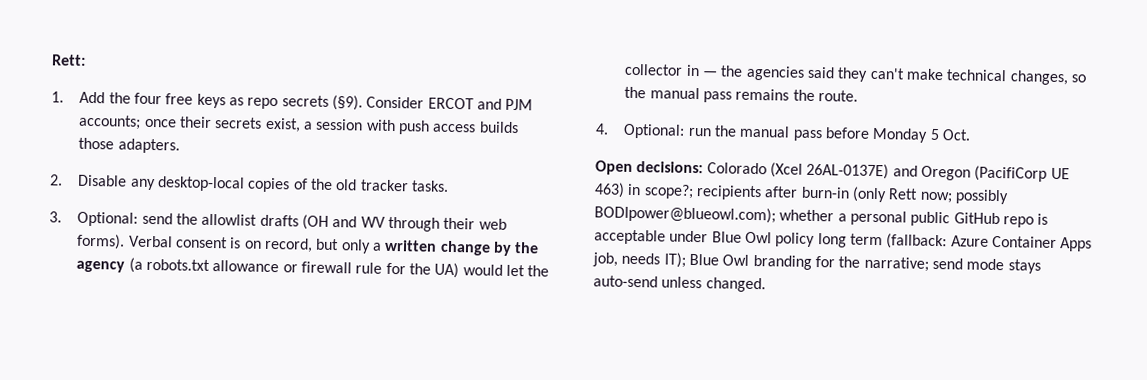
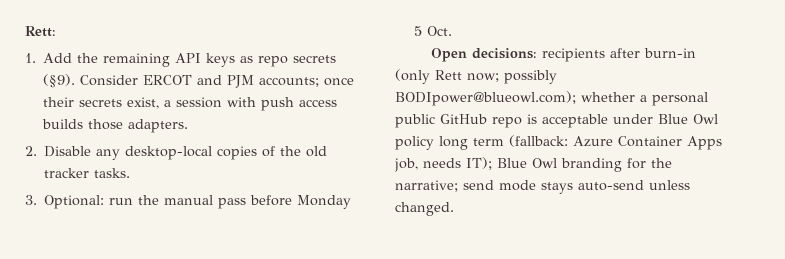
[133,92,194,105] four free -> [103,53,202,67] remaining API
[141,212,507,232] [76,233,540,256] [76,257,550,279] [624,63,1086,86] [624,86,858,103] [595,123,686,139] send the allowlist drafts (OH and WV through their web forms). Verbal consent is on record, but only a written change by the agency (a robots.txt allowance or firewall rule for the UA) would let the collector in — the agencies said they can't make technical changes, so the manual pass remains the route. // 4. Optional: -> (105, 202) none
[706,162,1070,182] [594,182,694,199] Colorado (Xcel 26AL-0137E) and Oregon (PacifiCorp UE 463) in scope?; -> (538, 53) none

